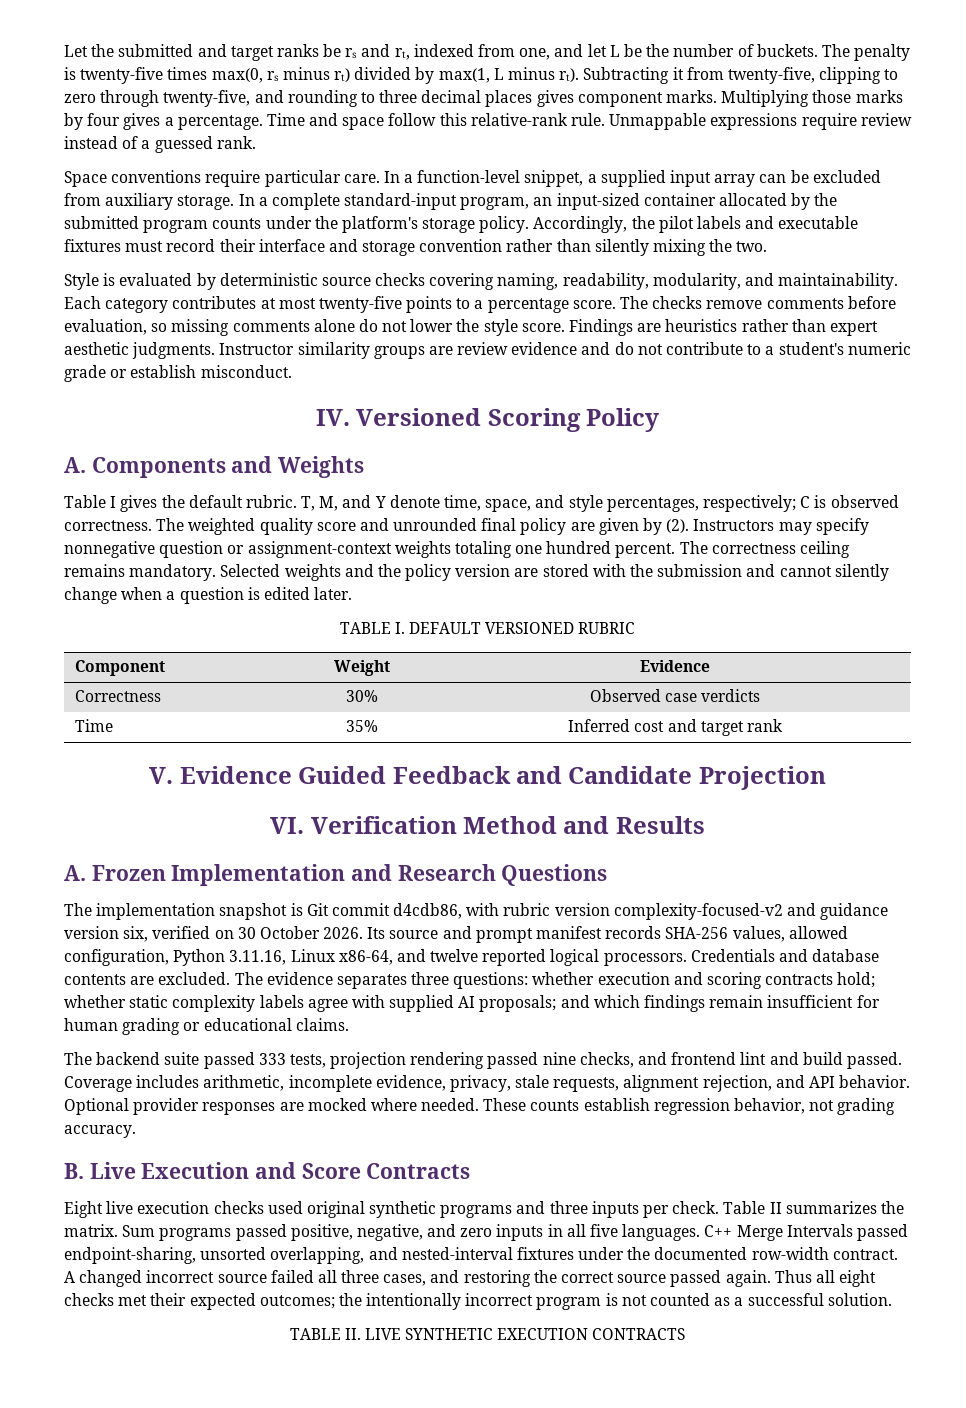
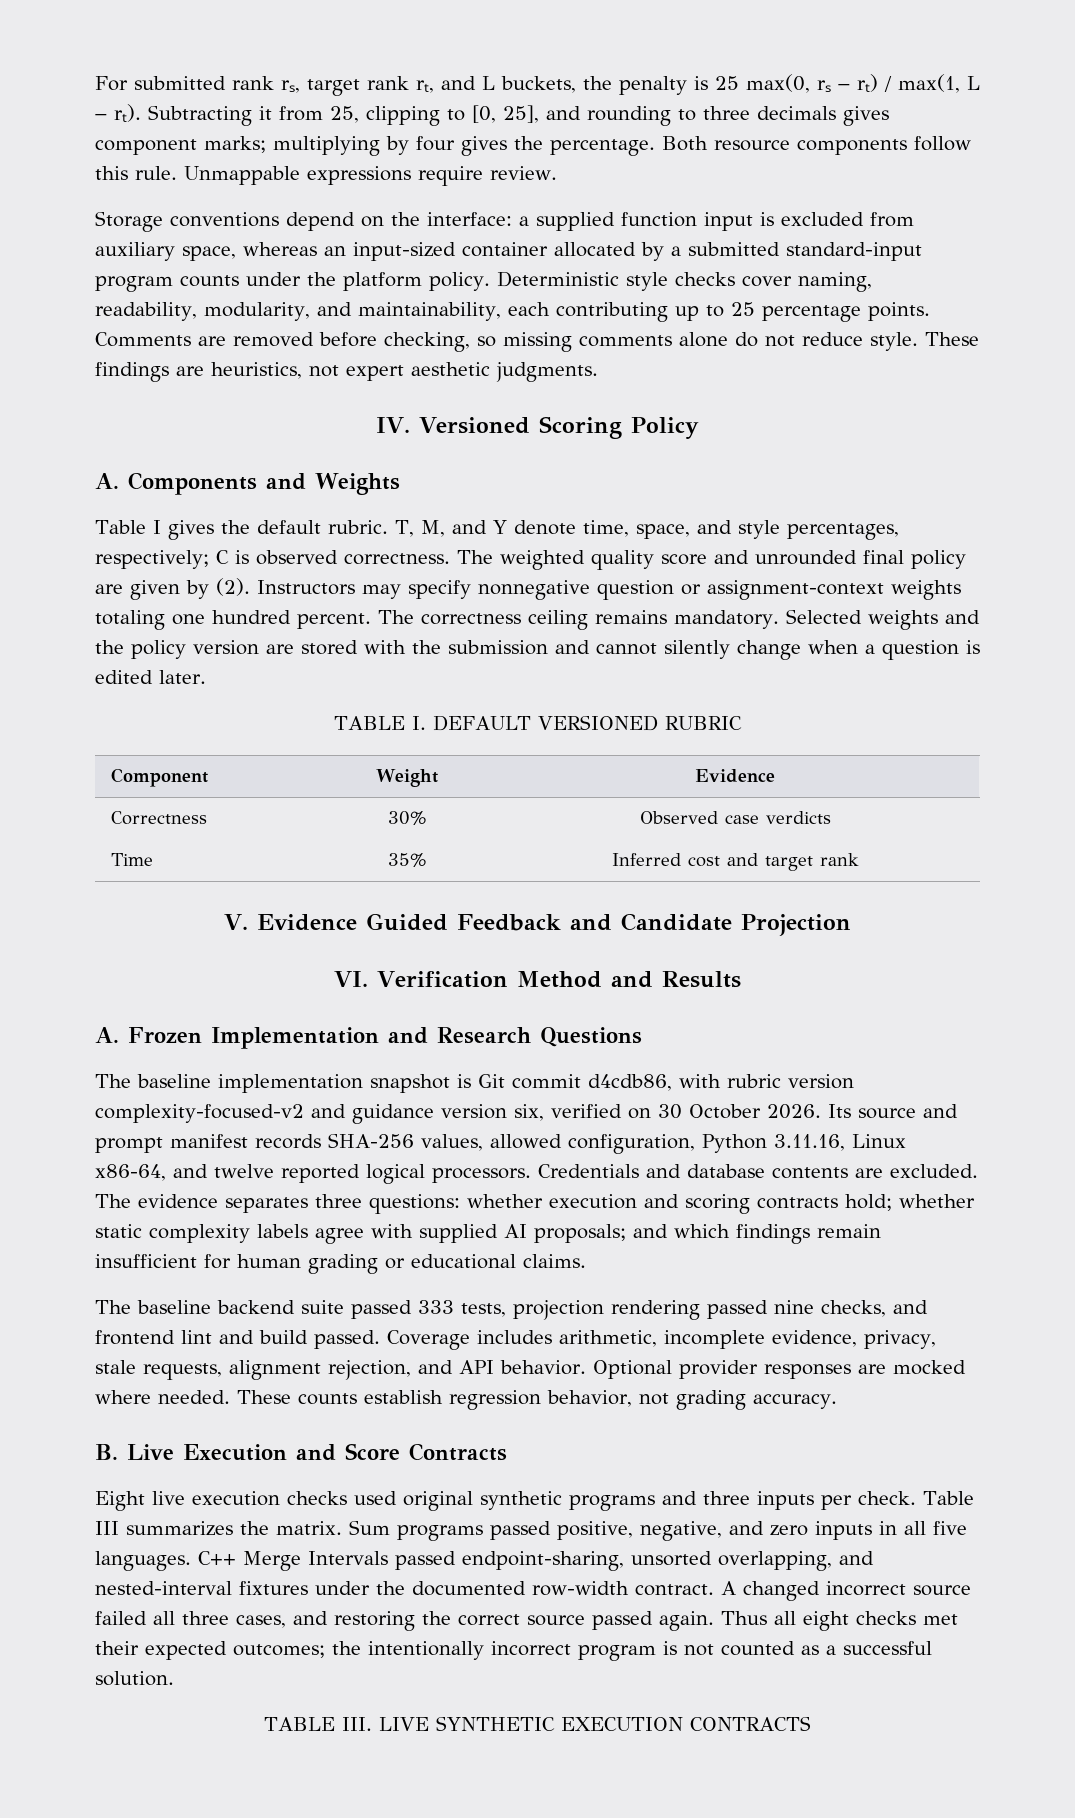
[64,44,911,61] [64,67,435,84] Let the submitted and target ranks be rₛ and rₜ, indexed from one, and let L be the number of buckets. The penalty is twenty-five times max(0, rₛ minus rₜ) divided by -> [95,74,892,96] For submitted rank rₛ, target rank rₜ, and L buckets, the penalty is 25 max(0, rₛ − rₜ) /
[508,67,556,80] minus -> [95,114,107,120] −
[727,67,815,84] twenty-five, -> [330,106,359,123] 25,
[64,90,251,107] zero through twenty-five, -> [472,105,539,123] [0, 25],
[421,90,903,107] [64,113,385,130] decimal places gives component marks. Multiplying those marks by four gives a percentage. Time and space -> [757,106,889,126] [95,136,907,156] decimals gives component marks; multiplying by four gives the percentage. Both resource components
[470,113,568,126] relative-rank -> (128, 173) none
[860,113,912,126] [64,136,256,153] [64,170,881,187] [64,193,530,210] review instead of a guessed rank. // Space conventions require particular care. In a function-level snippet, a supplied input array can be excluded from auxiliary storage. In a complete standard-input program, -> [490,166,557,180] [95,211,914,232] [95,242,317,261] review. // Storage conventions depend on the interface: a supplied function input is excluded from auxiliary space, whereas
[814,193,838,206] [64,216,139,229] the submitted -> [671,242,922,261] a submitted standard-input
[341,216,859,233] [64,239,768,256] [64,273,899,290] [64,296,896,313] [64,319,147,335] platform's storage policy. Accordingly, the pilot labels and executable fixtures must record their interface and storage convention rather than silently mixing the two. // Style is evaluated by deterministic source checks covering naming, readability, modularity, and maintainability. Each category contributes at most twenty-five points to a percentage score. The checks remove comments before evaluation, -> [343,271,872,292] [95,302,930,322] [95,332,470,352] platform policy. Deterministic style checks cover naming, readability, modularity, and maintainability, each contributing up to 25 percentage points. Comments are removed before checking,
[410,319,878,336] [64,342,911,359] [64,365,292,382] lower the style score. Findings are heuristics rather than expert aesthetic judgments. Instructor similarity groups are review evidence and do not contribute to a student's numeric grade or establish misconduct. -> [802,332,979,351] [95,362,598,382] reduce style. These findings are heuristics, not expert aesthetic judgments.
(92, 909) none -> [137,1074,211,1088] baseline
(92, 1058) none -> [137,1300,211,1314] baseline
[769,1202,782,1214] II -> [95,1521,119,1535] III
[344,1328,361,1340] II. -> [341,1717,372,1731] III.

